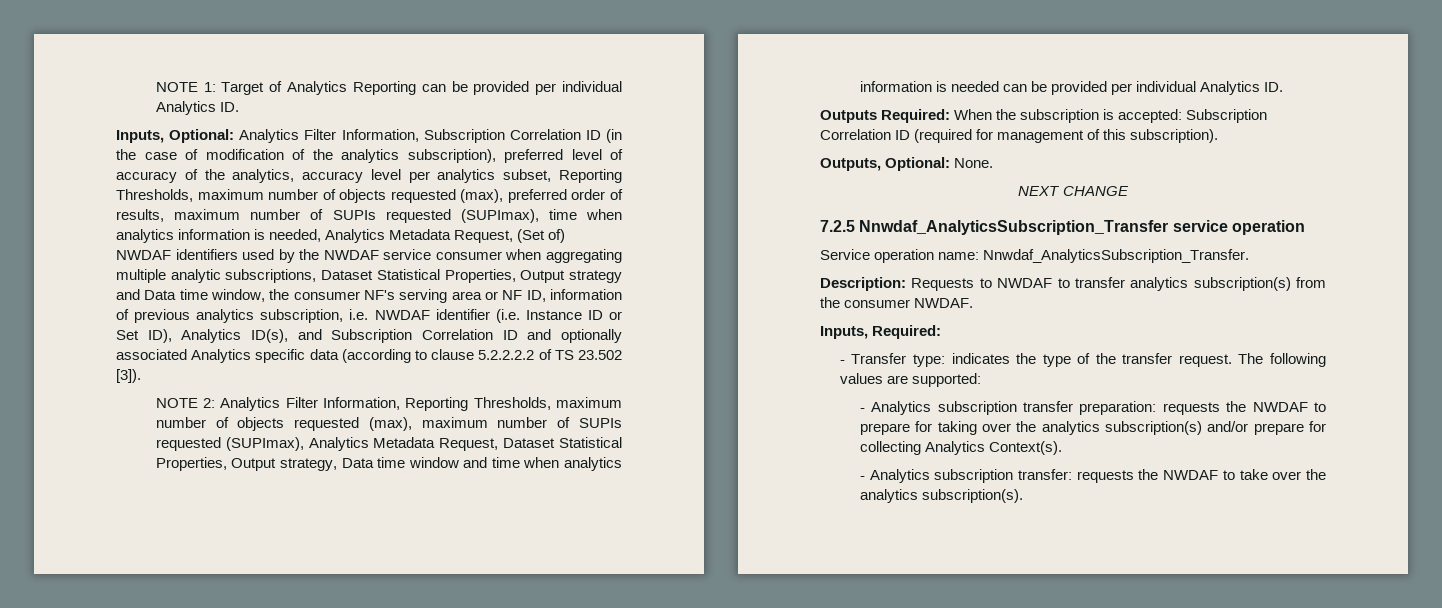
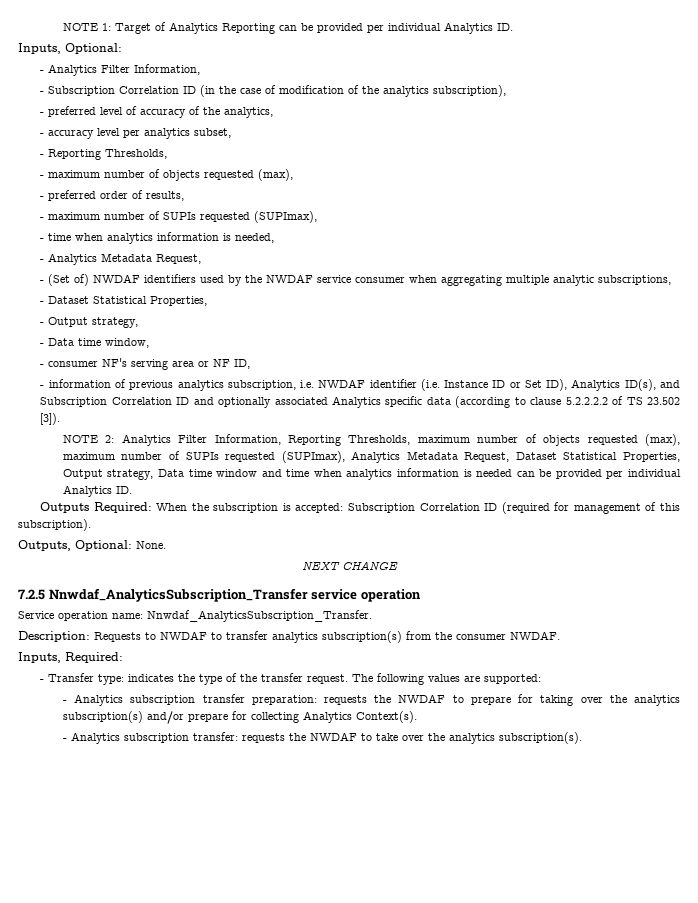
[239,129,419,143] Analytics Filter Information, -> [40,64,201,76] [40,91,45,94] // - Analytics Filter Information, // -
(496, 156) none -> [40,112,45,115] // -
(295, 176) none -> [40,133,45,136] // -
[559,169,622,183] [116,189,504,203] Reporting Thresholds, maximum number of objects requested (max), -> [40,149,168,160] [40,169,294,181] [40,196,45,199] // - Reporting Thresholds, // - maximum number of objects requested (max), // -
[174,209,539,223] maximum number of SUPIs requested (SUPImax), -> [40,211,318,223] [40,238,45,241] // - maximum number of SUPIs requested (SUPImax), // -
[325,229,514,243] Analytics Metadata Request, -> [40,253,202,265] [40,280,45,283] // - Analytics Metadata Request, // -
[321,269,622,283] [116,289,140,300] Dataset Statistical Properties, Output strategy and -> [40,296,208,306] [40,317,139,328] [40,343,45,346] // - Dataset Statistical Properties, // - Output strategy, // -
[269,289,290,300] the -> [40,364,45,367] // -
(546, 296) none -> [40,385,45,388] // -

